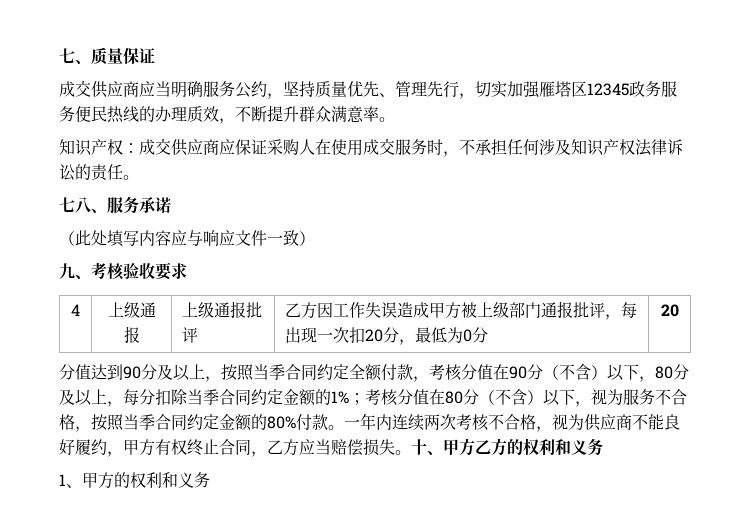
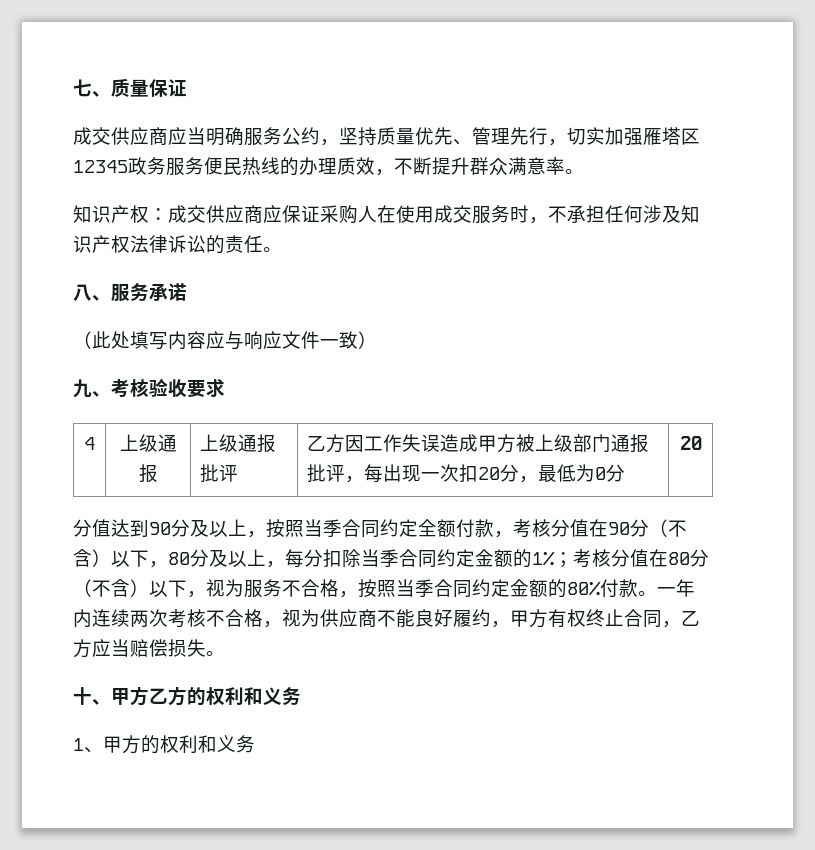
[59,197,75,212] 七 -> (282, 249) none
(411, 452) none -> (225, 653) //

